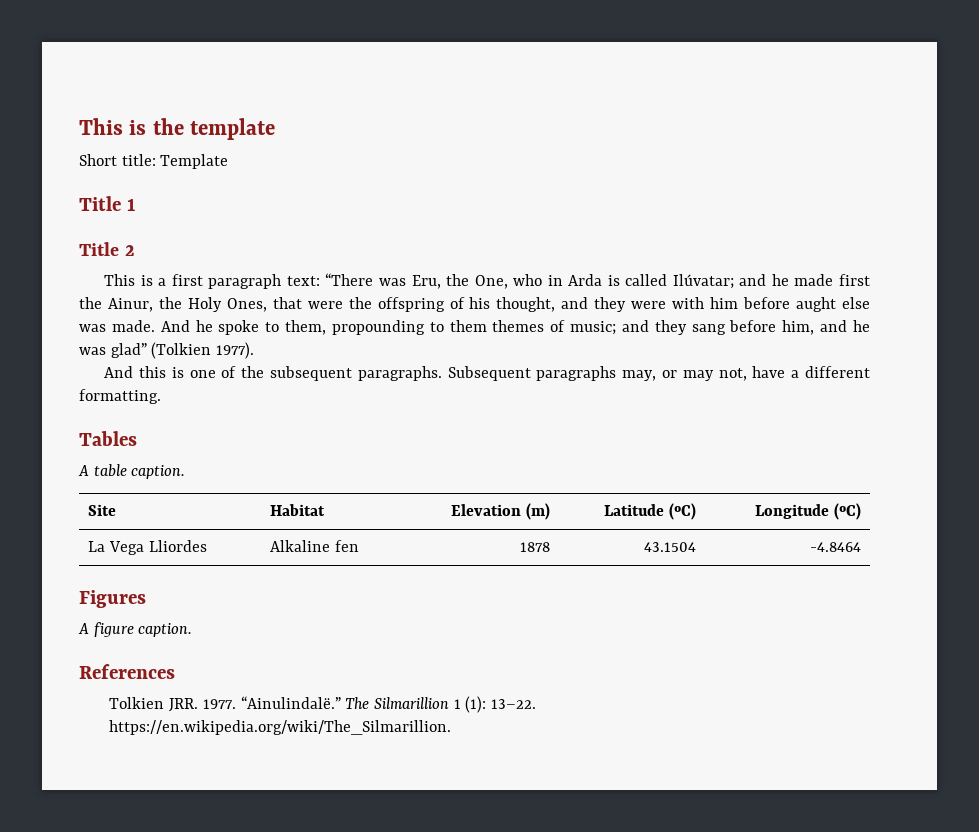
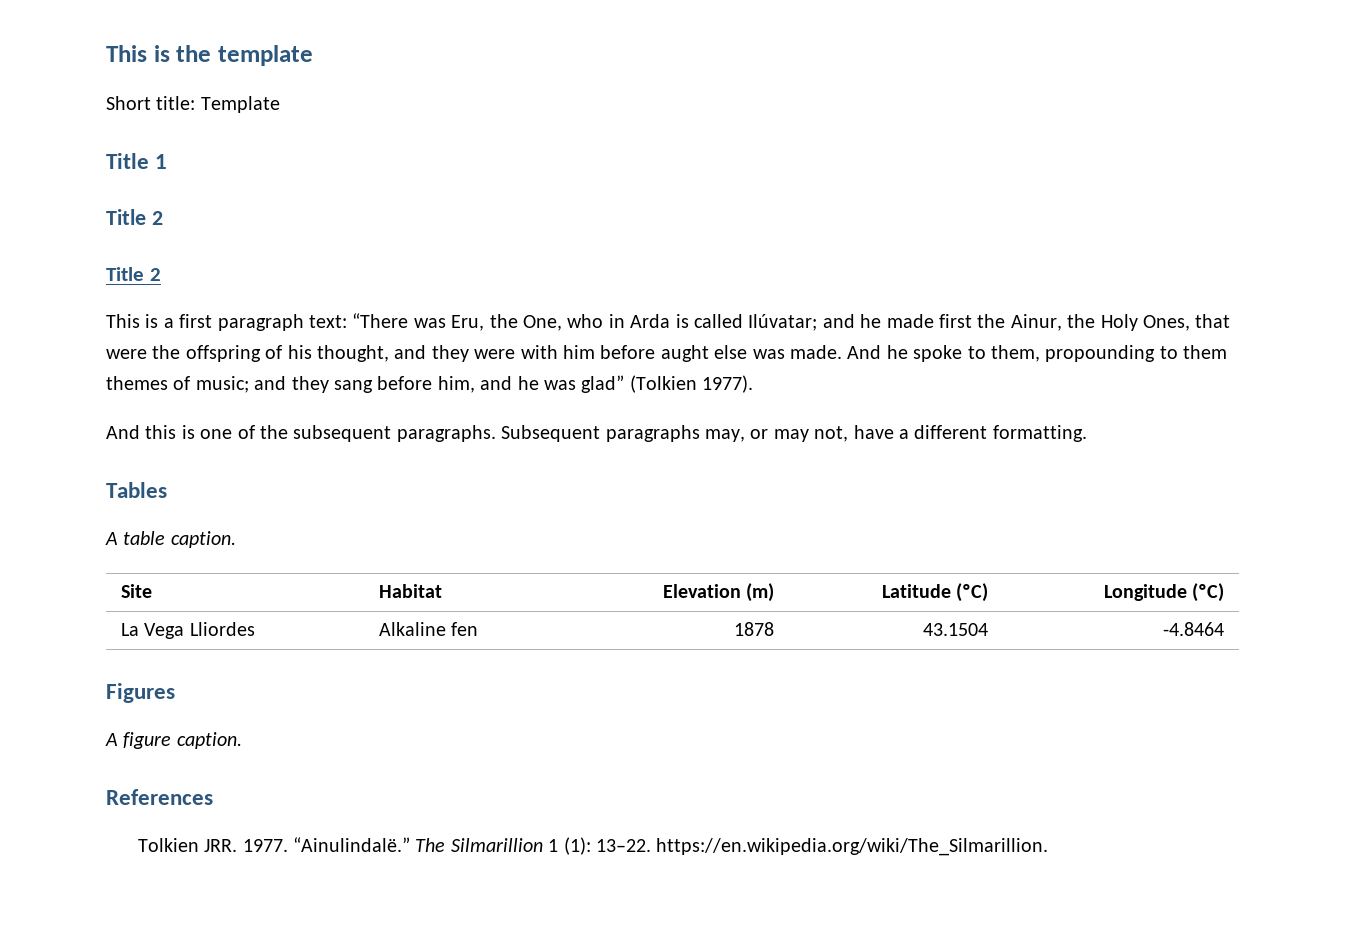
(135, 250) none -> [106,267,161,281] // Title 2

